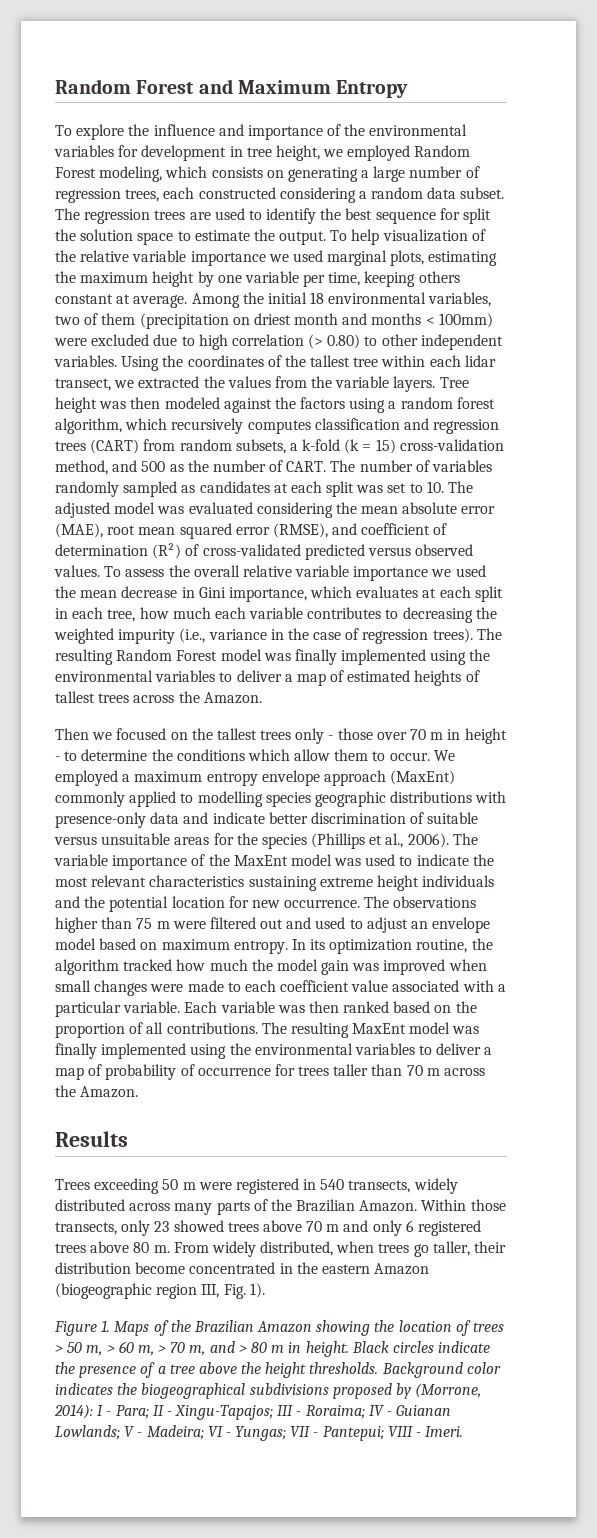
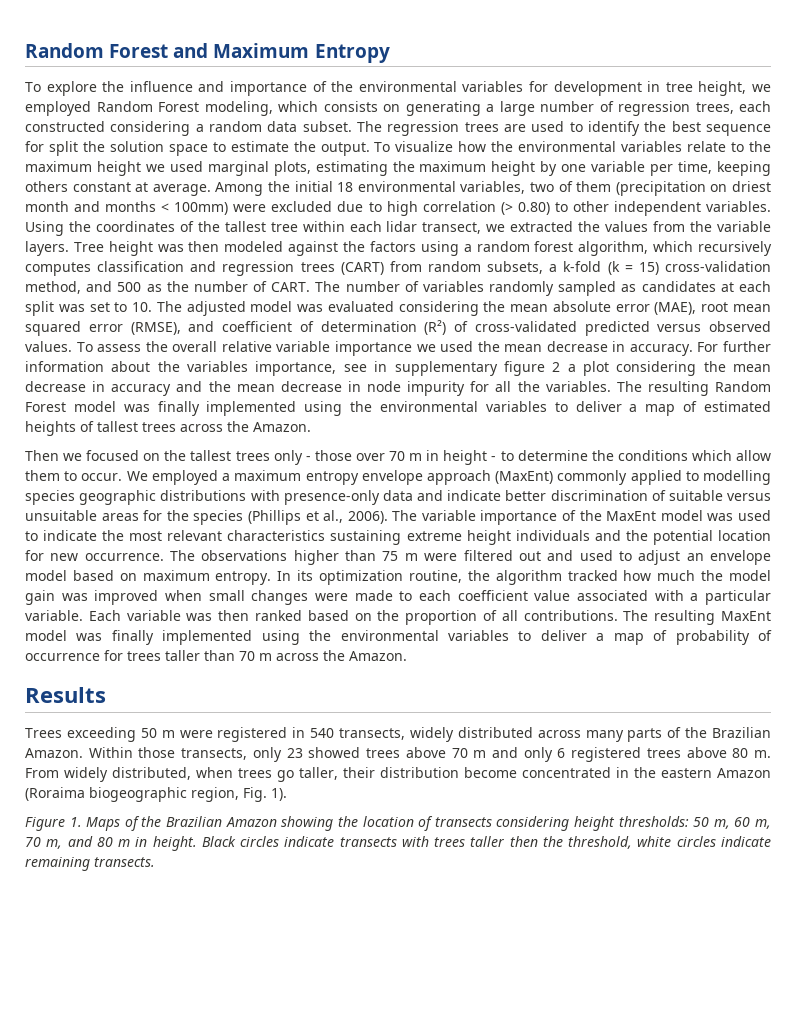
[351,229,486,245] [55,250,266,266] help visualization of the relative variable importance -> [395,141,772,152] [25,161,141,176] visualize how the environmental variables relate to the maximum height
[198,586,503,602] [55,607,497,623] [54,628,473,644] Gini importance, which evaluates at each split in each tree, how much each variable contributes to decreasing the weighted impurity (i.e., variance in the case of regression trees). -> [629,341,771,356] [25,361,772,376] [25,381,611,396] accuracy. For further information about the variables importance, see in supplementary figure 2 a plot considering the mean decrease in accuracy and the mean decrease in node impurity for all the variables.
[55,1283,220,1299] (biogeographic region III, -> [25,787,239,802] (Roraima biogeographic region,
[473,1322,505,1332] [55,1345,63,1353] trees > -> [434,816,689,831] transects considering height thresholds:
[106,1345,115,1353] > -> (730, 824) none
[158,1345,167,1353] > -> (771, 824) none
[238,1345,247,1353] > -> (93, 841) none
[55,1362,501,1378] [55,1383,482,1399] [54,1404,452,1420] [55,1425,464,1441] the presence of a tree above the height thresholds. Background color indicates the biogeographical subdivisions proposed by (Morrone, 2014): I - Para; II - Xingu-Tapajos; III - Roraima; IV - Guianan Lowlands; V - Madeira; VI - Yungas; VII - Pantepui; VIII - Imeri. -> [339,836,772,849] [25,857,155,871] transects with trees taller then the threshold, white circles indicate remaining transects.

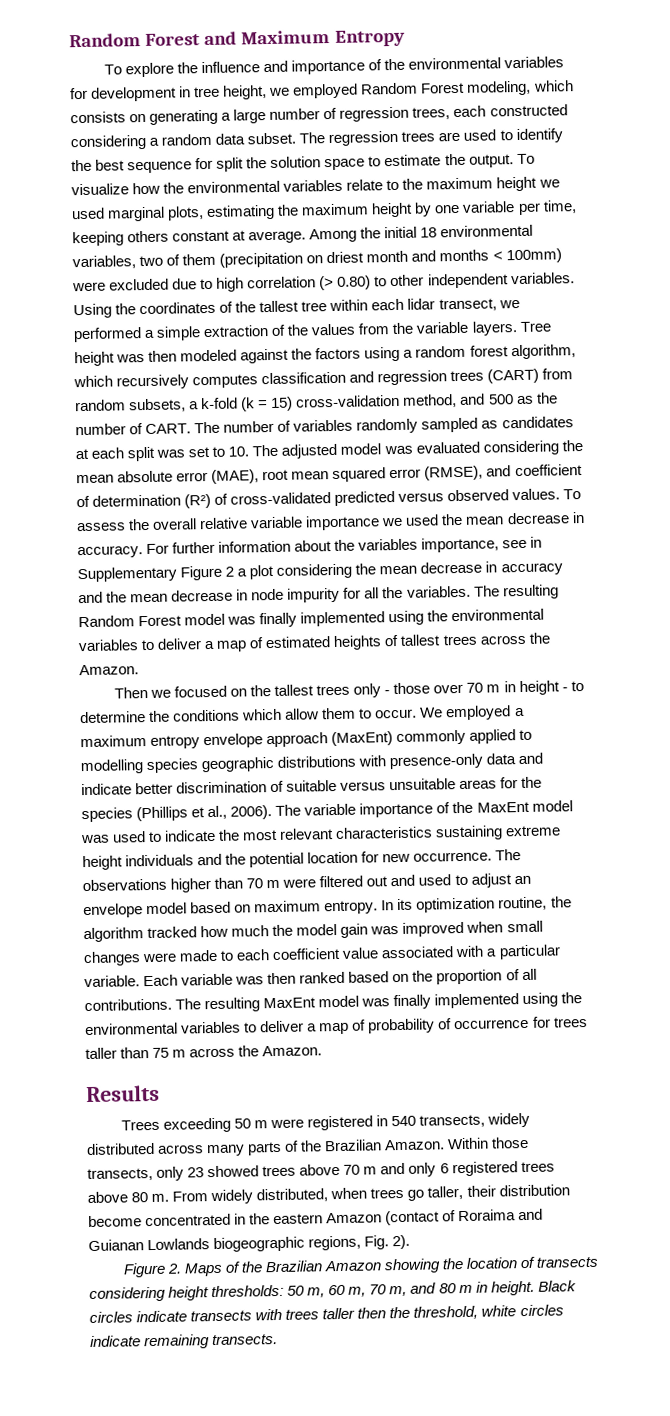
[510,221,574,232] extracted -> [73,324,287,343] performed a simple extraction of
[394,361,545,376] supplementary figure -> [77,565,223,583] Supplementary Figure
[382,551,399,561] 75 -> [246,878,264,889] 70
[239,651,255,661] 70 -> [152,1047,170,1058] 75
[25,787,287,802] [25,817,82,831] (Roraima biogeographic region, Fig. 1). // Figure 1. -> [385,1208,544,1226] [88,1234,411,1253] [122,1262,182,1278] (contact of Roraima and Guianan Lowlands biogeographic regions, Fig. 2). // Figure 2.

